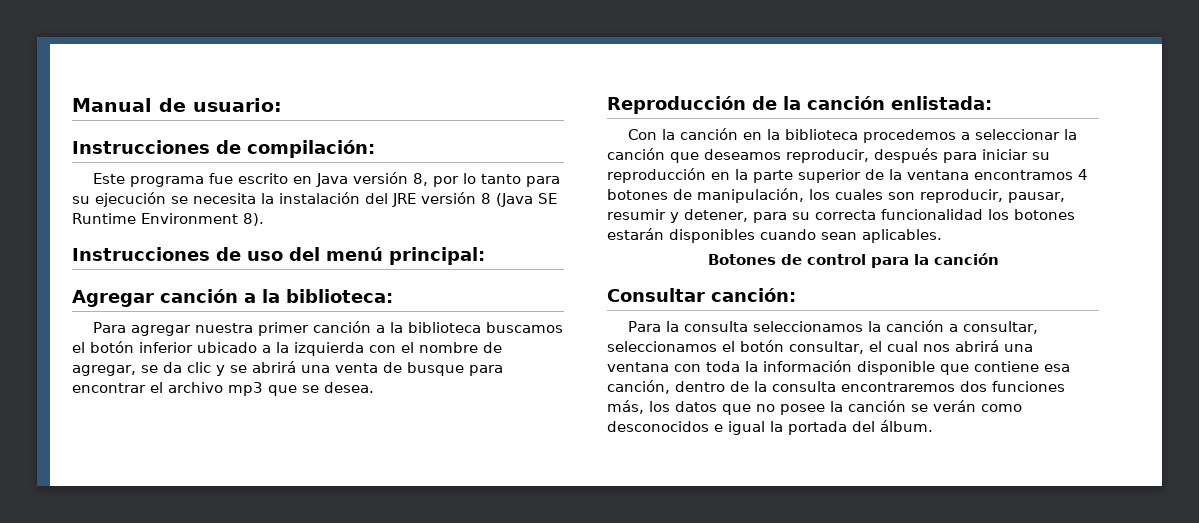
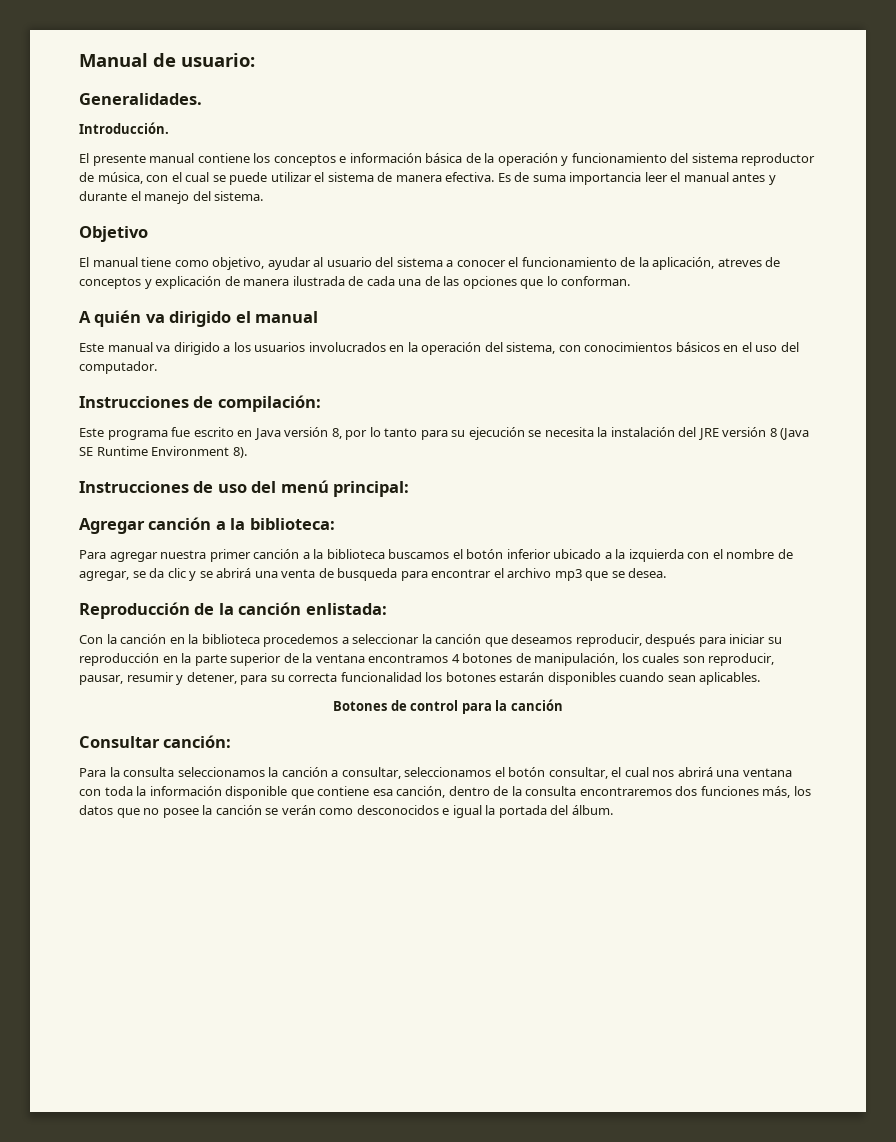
(282, 105) none -> [79,93,202,105] [79,122,169,134] [79,153,816,166] [79,172,776,185] [79,191,264,204] [79,226,148,242] [79,257,781,270] [79,276,631,289] [79,310,319,327] [79,342,799,355] [79,361,157,374] // Generalidades. // Introducción. // El presente manual contiene los conceptos e información básica de la operación y funcionamiento del sistema reproductor de música, con el cual se puede utilizar el sistema de manera efectiva. Es de suma importancia leer el manual antes y durante el manejo del sistema. // Objetivo // El manual tiene como objetivo, ayudar al usuario del sistema a conocer el funcionamiento de la aplicación, atreves de conceptos y explicación de manera ilustrada de cada una de las opciones que lo conforman. // A quién va dirigido el manual // Este manual va dirigido a los usuarios involucrados en la operación del sistema, con conocimientos básicos en el uso del computador.
[407,362,464,376] busque -> [337,568,398,581] busqueda

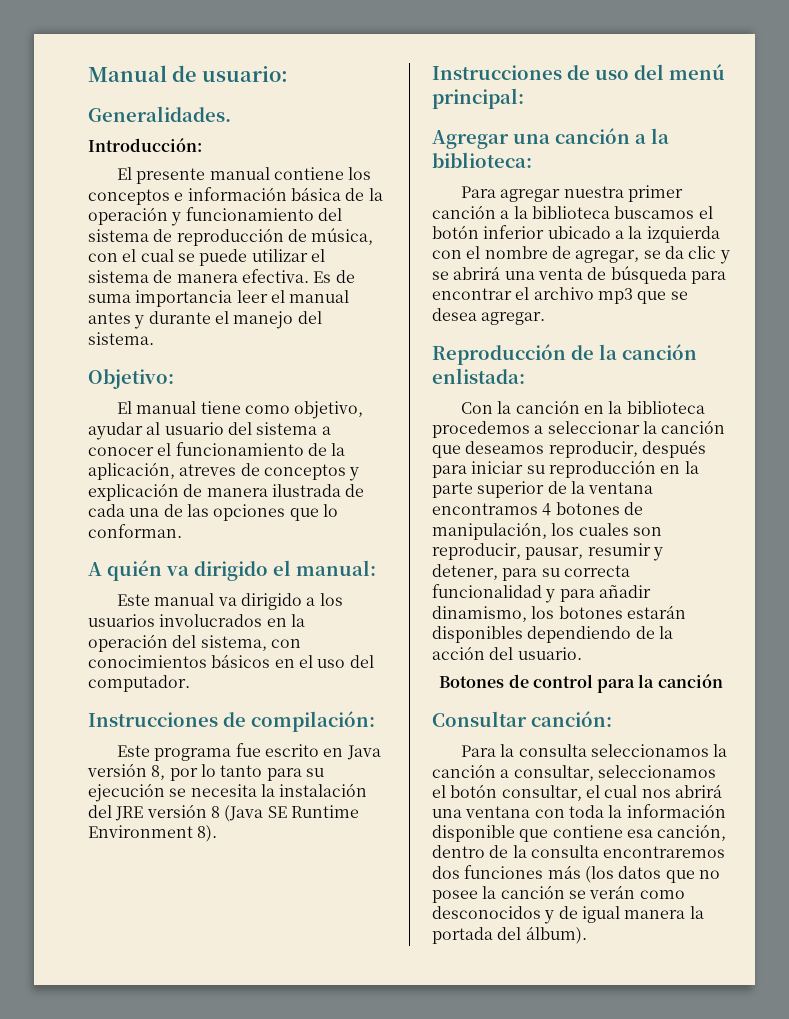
[79,122,169,134] Introducción. -> [88,138,202,152] Introducción:
[741,153,816,166] reproductor -> [153,228,284,246] de reproducción
[79,226,148,242] Objetivo -> [88,369,174,389] Objetivo:
[255,311,319,323] manual -> [296,560,376,576] manual:
(145, 526) none -> [513,133,550,144] una
[337,568,398,581] busqueda -> [610,266,687,284] búsqueda
[628,568,667,578] desea. -> [432,308,546,325] desea agregar.
[425,672,761,685] los botones estarán disponibles cuando sean aplicables. -> [545,584,651,603] [432,605,686,622] [432,626,673,643] [432,646,582,660] y para añadir dinamismo, los botones estarán disponibles dependiendo de la acción del usuario.
[762,786,811,798] más, los -> [547,865,614,883] más (los
[442,805,482,818] e igual -> [544,906,686,924] y de igual manera
[571,805,613,815] álbum. -> [525,926,587,944] álbum).

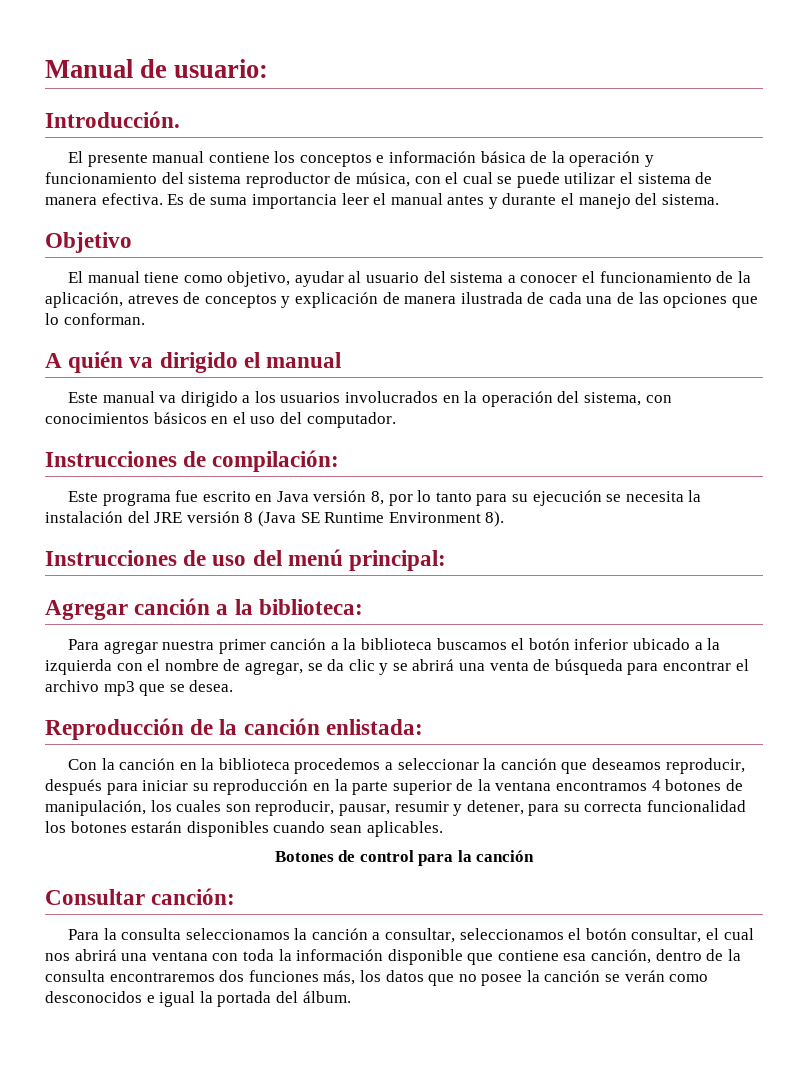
[88,106,231,122] [88,138,202,152] Generalidades. // Introducción: -> [45,111,180,128] Introducción.
[153,228,284,246] de reproducción -> [245,172,330,188] reproductor
[88,369,174,389] Objetivo: -> [45,232,132,253] Objetivo
[296,560,376,576] manual: -> [266,352,342,368] manual
[513,133,550,144] una -> (128, 610) none
[432,308,546,325] desea agregar. -> [189,680,234,692] desea.
[545,584,651,603] [432,605,686,622] [432,626,673,643] [432,646,582,660] y para añadir dinamismo, los botones estarán disponibles dependiendo de la acción del usuario. -> [45,821,443,837] los botones estarán disponibles cuando sean aplicables.
[547,865,614,883] más (los -> [323,970,381,985] más, los
[544,906,686,924] y de igual manera -> [146,991,196,1007] e igual
[525,926,587,944] álbum). -> [302,991,351,1003] álbum.

